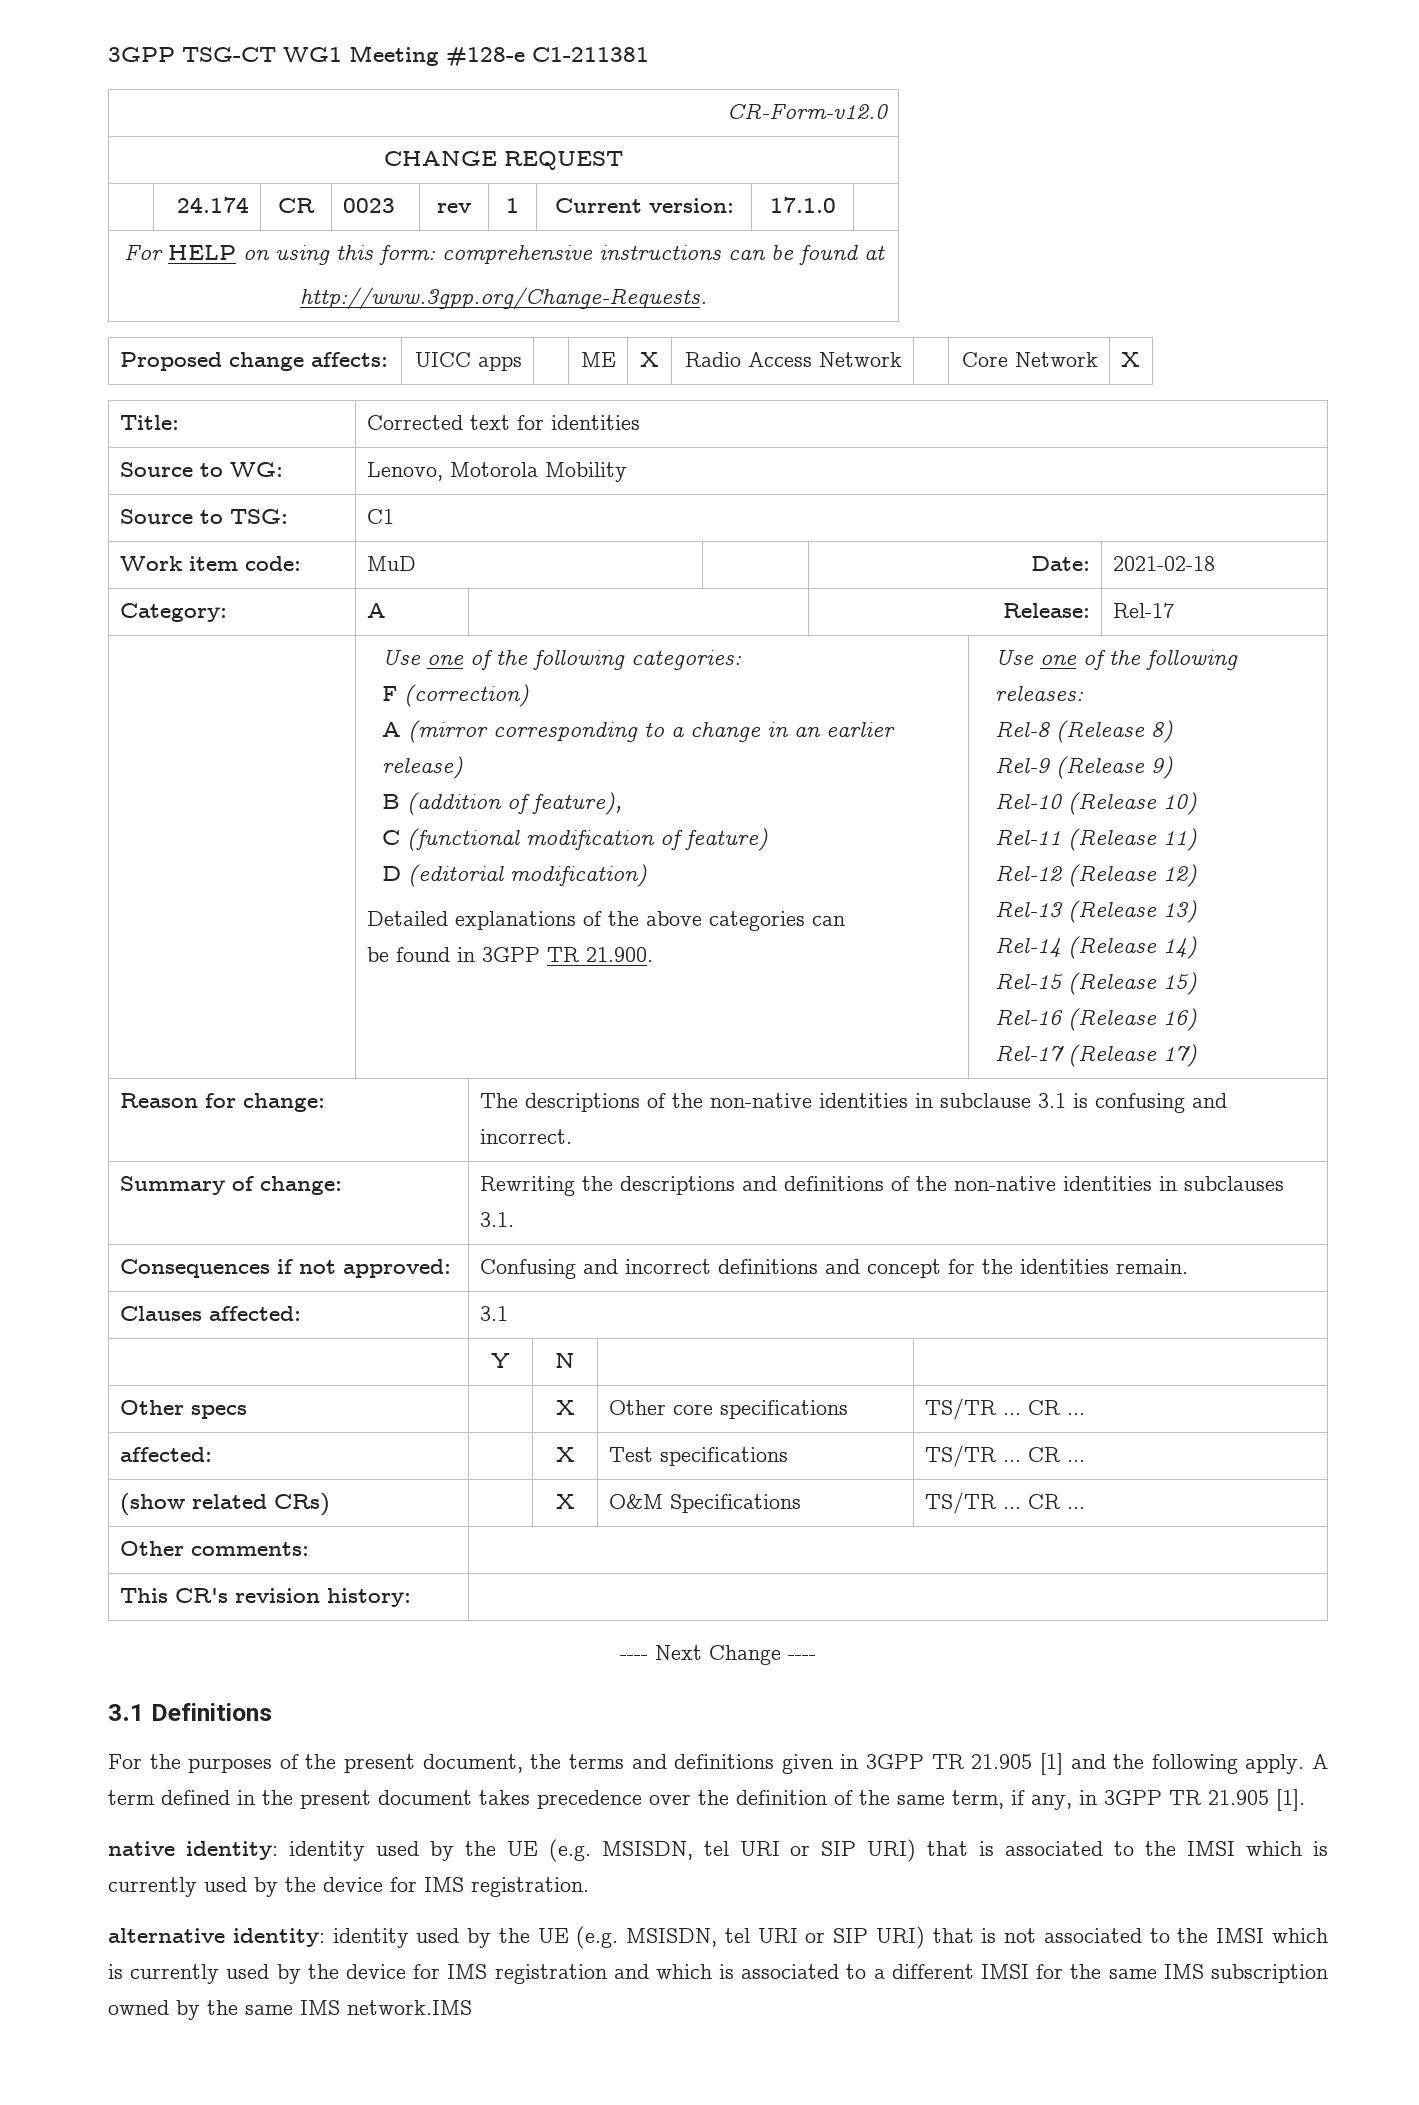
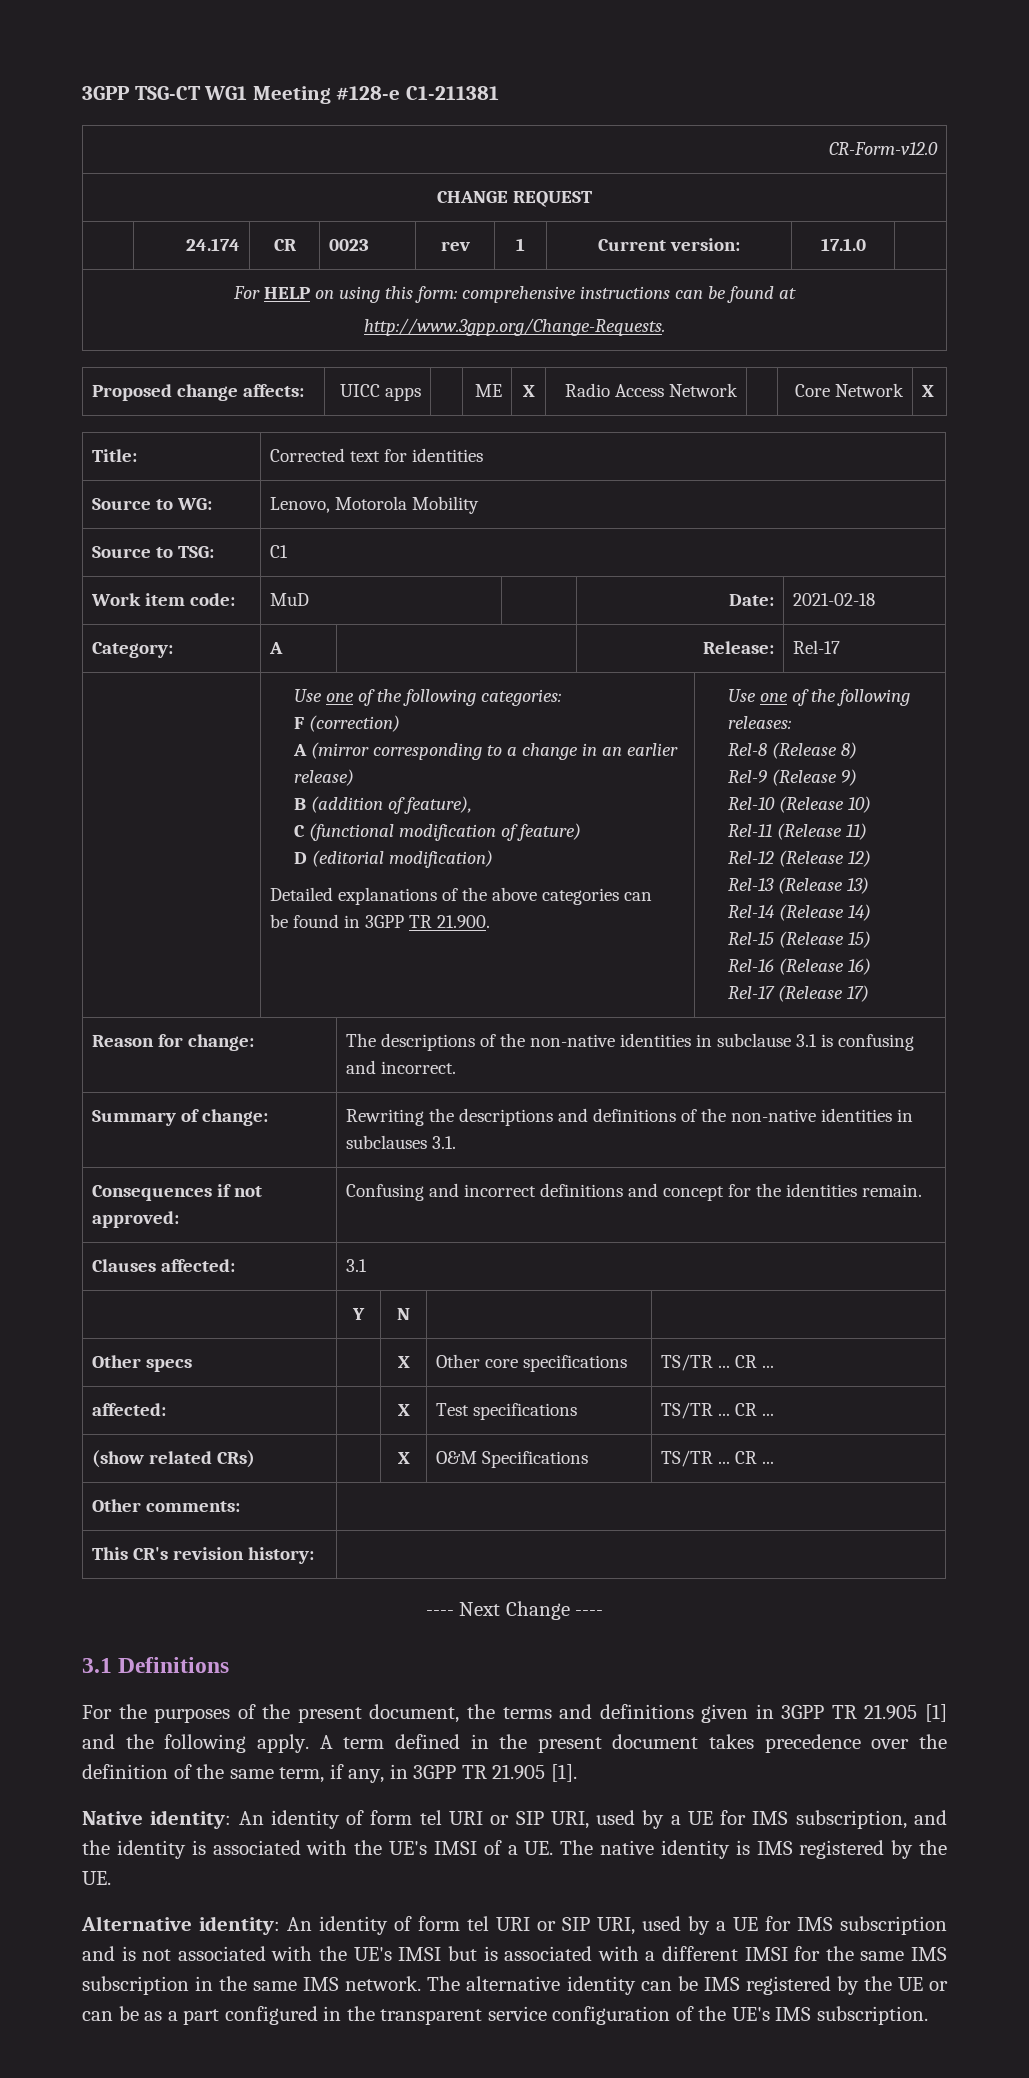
[108,1839,1329,1862] [108,1877,589,1897] [108,1926,1329,1949] [108,1964,867,1984] native identity: identity used by the UE (e.g. MSISDN, tel URI or SIP URI) that is associated to the IMSI which is currently used by the device for IMS registration. // alternative identity: identity used by the UE (e.g. MSISDN, tel URI or SIP URI) that is not associated to the IMSI which is currently used by the device for IMS registration and which is associated to -> [82,1810,948,1829] [82,1840,948,1859] [82,1871,111,1885] [81,1916,947,1935] [82,1946,639,1961] Native identity: An identity of form tel URI or SIP URI, used by a UE for IMS subscription, and the identity is associated with the UE's IMSI of a UE. The native identity is IMS registered by the UE. // Alternative identity: An identity of form tel URI or SIP URI, used by a UE for IMS subscription and is not associated with the UE's IMSI but is associated with
[108,2000,472,2020] owned by the same IMS network.IMS -> [195,1976,948,1995] [82,2006,929,2025] in the same IMS network. The alternative identity can be IMS registered by the UE or can be as a part configured in the transparent service configuration of the UE's IMS subscription.

